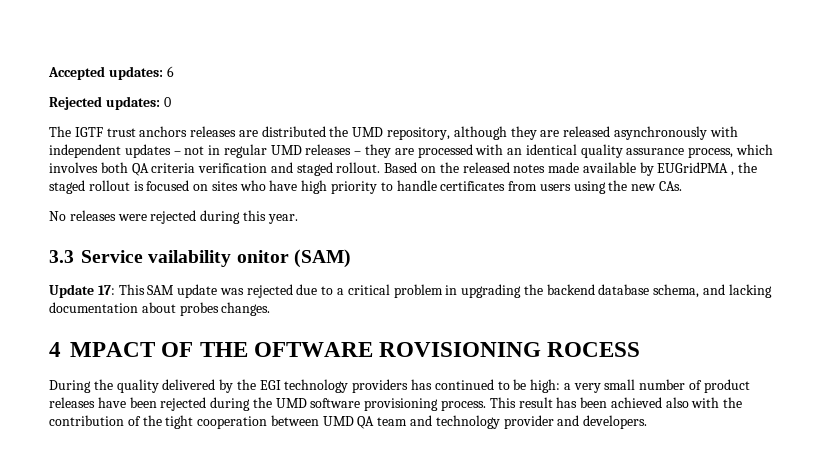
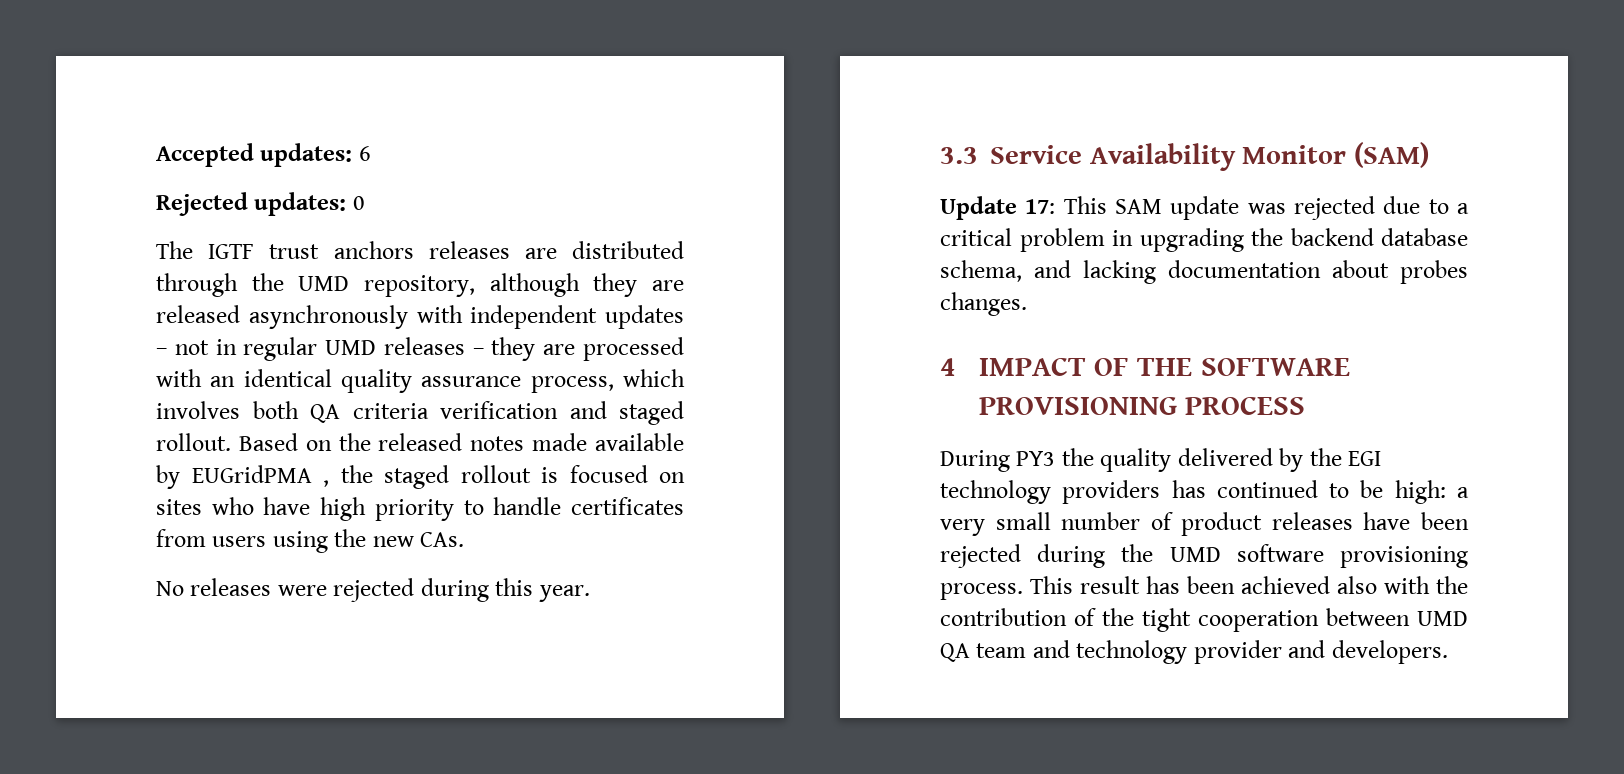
(326, 131) none -> [156,273,238,297] through
[148,250,289,267] vailability onitor -> [1089,143,1347,171] Availability Monitor
[70,342,156,357] MPACT -> [979,357,1087,376] IMPACT
[253,342,641,357] OFTWARE ROVISIONING ROCESS -> [1200,358,1350,376] [979,396,1306,415] SOFTWARE PROVISIONING PROCESS
(91, 386) none -> [1016,451,1056,466] PY3

